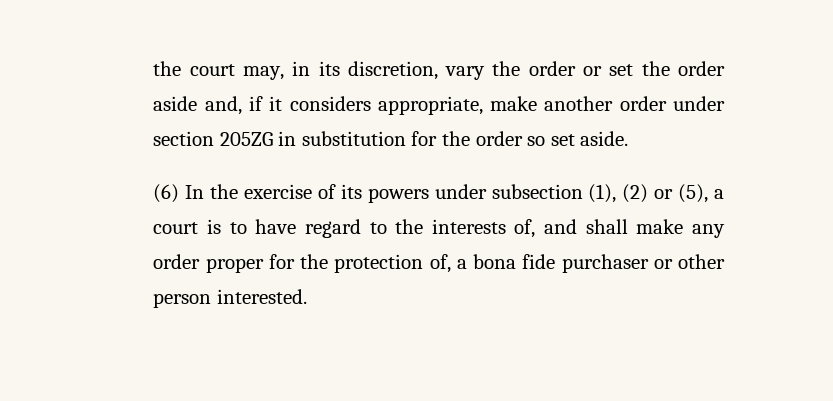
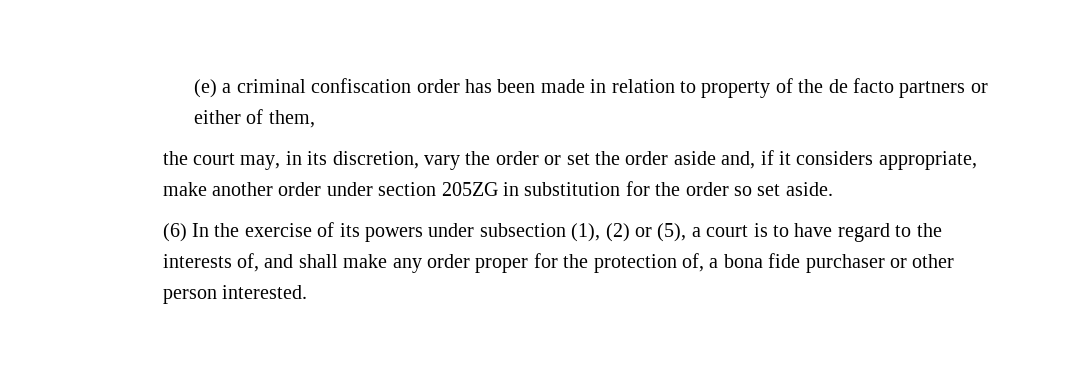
(153, 68) none -> [193,78,988,98] [193,109,315,128] (e) a criminal confiscation order has been made in relation to property of the de facto partners or either of them, //

